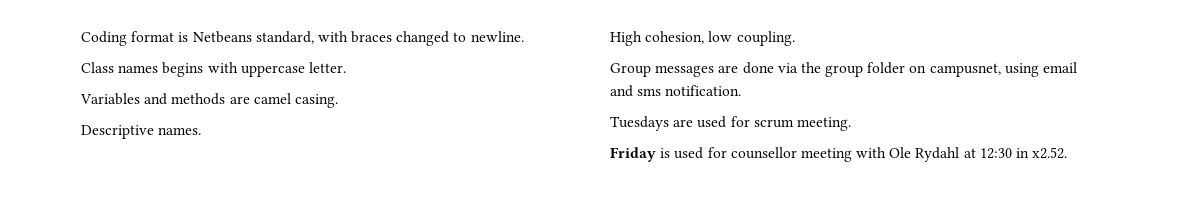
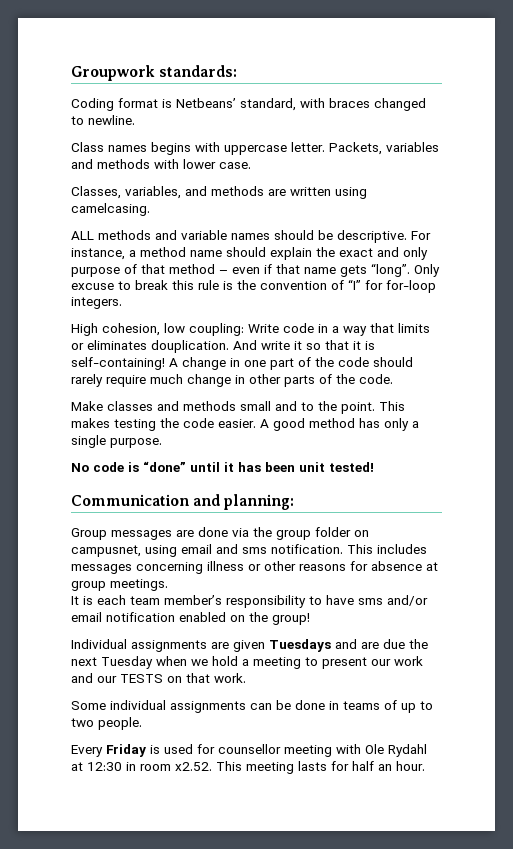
(81, 38) none -> [71,65,238,81] Groupwork standards: //
[192,31,252,43] Netbeans -> [176,98,236,108] Netbeans’
[80,93,338,108] [81,125,202,139] [610,31,795,46] // Variables and methods are camel casing. // Descriptive names. // High cohesion, low coupling. -> [329,142,439,155] [71,159,251,169] [71,186,367,199] [71,203,150,216] [71,230,431,243] [71,247,428,260] [71,263,440,277] [71,279,436,293] [71,297,122,309] [71,323,430,336] [71,340,375,353] [71,357,413,370] [71,374,393,387] [71,401,405,414] [71,418,419,431] [71,435,162,448] [71,461,374,472] [71,494,295,510] Packets, variables and methods with lower case. // Classes, variables, and methods are written using camelcasing. // ALL methods and variable names should be descriptive. For instance, a method name should explain the exact and only purpose of that method – even if that name gets “long”. Only excuse to break this rule is the convention of “I” for for-loop integers. // High cohesion, low coupling: Write code in a way that limits or eliminates douplication. And write it so that it is self-containing! A change in one part of the code should rarely require much change in other parts of the code. // Make classes and methods small and to the point. This makes testing the code easier. A good method has only a single purpose. // No code is “done” until it has been unit tested! // Communication and planning:
[610,116,851,131] // Tuesdays are used for scrum meeting. // -> [347,544,427,554] [71,561,438,574] [71,579,168,591] [71,595,428,608] [71,612,310,625] [71,639,428,652] [71,656,423,669] [71,673,246,683] [71,700,433,713] [71,717,142,730] [71,745,103,757] This includes messages concerning illness or other reasons for absence at group meetings. // It is each team member’s responsibility to have sms and/or email notification enabled on the group! // Individual assignments are given Tuesdays and are due the next Tuesday when we hold a meeting to present our work and our TESTS on that work. // Some individual assignments can be done in teams of up to two people. // Every
[1032,147,1068,159] x2.52. -> [140,761,425,774] room x2.52. This meeting lasts for half an hour.

